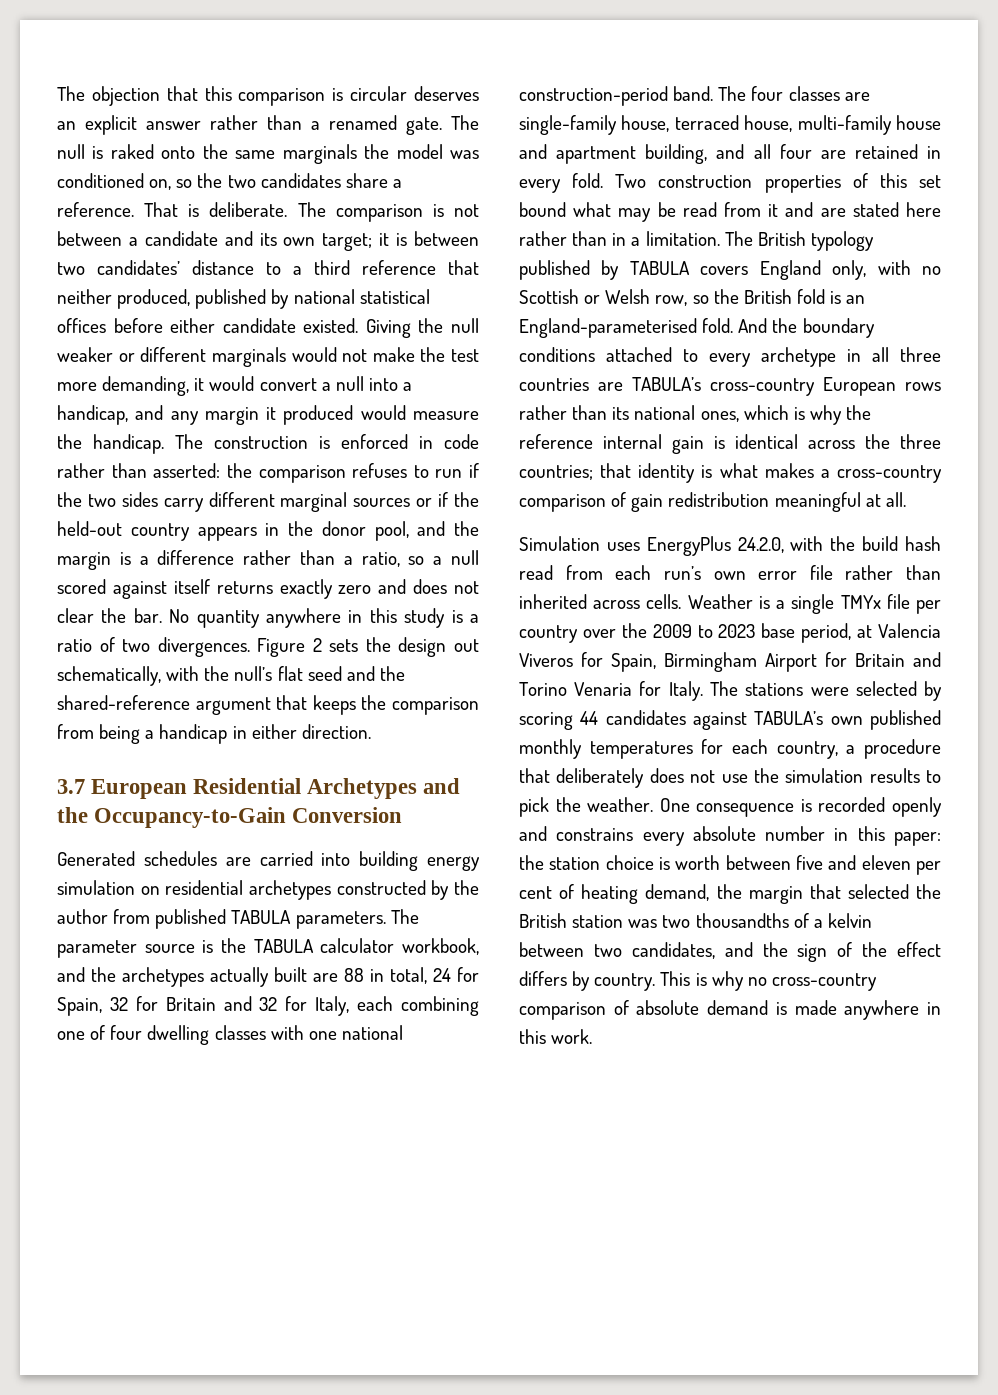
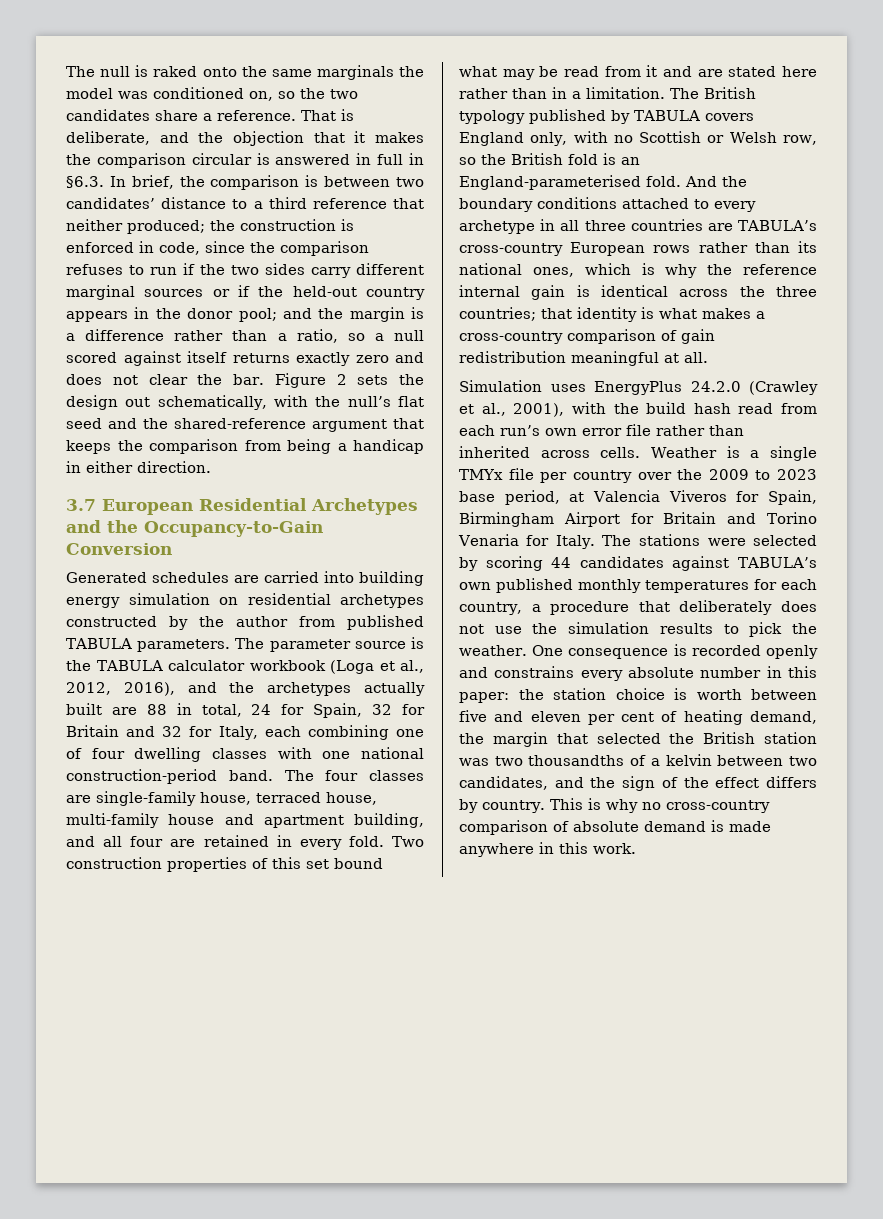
[57,86,480,106] [57,115,479,135] The objection that this comparison is circular deserves an explicit answer rather than a renamed gate. The -> [66,66,95,77] The
[209,202,479,222] [57,231,390,251] deliberate. The comparison is not between a candidate and its own target; it -> [66,131,424,146] [66,153,424,168] [66,175,300,190] deliberate, and the objection that it makes the comparison circular is answered in full in §6.3. In brief, the comparison
[117,289,430,309] [57,318,479,338] [57,347,479,367] [57,376,413,396] [57,405,479,425] [57,434,479,454] [57,463,221,478] produced, published by national statistical offices before either candidate existed. Giving the null weaker or different marginals would not make the test more demanding, it would convert a null into a handicap, and any margin it produced would measure the handicap. The construction is enforced in code rather than asserted: -> [127,219,354,234] [66,241,245,255] produced; the construction is enforced in code, since
[374,521,409,541] pool, -> [238,308,277,322] pool;
[169,608,480,628] [57,637,250,657] No quantity anywhere in this study is a ratio of two divergences. -> (265, 379) none
[402,938,479,955] workbook, -> [249,660,424,674] [66,682,175,696] workbook (Loga et al., 2012, 2016),
[737,537,784,553] 24.2.0, -> [690,381,818,395] [459,403,565,417] 24.2.0 (Crawley et al., 2001),

